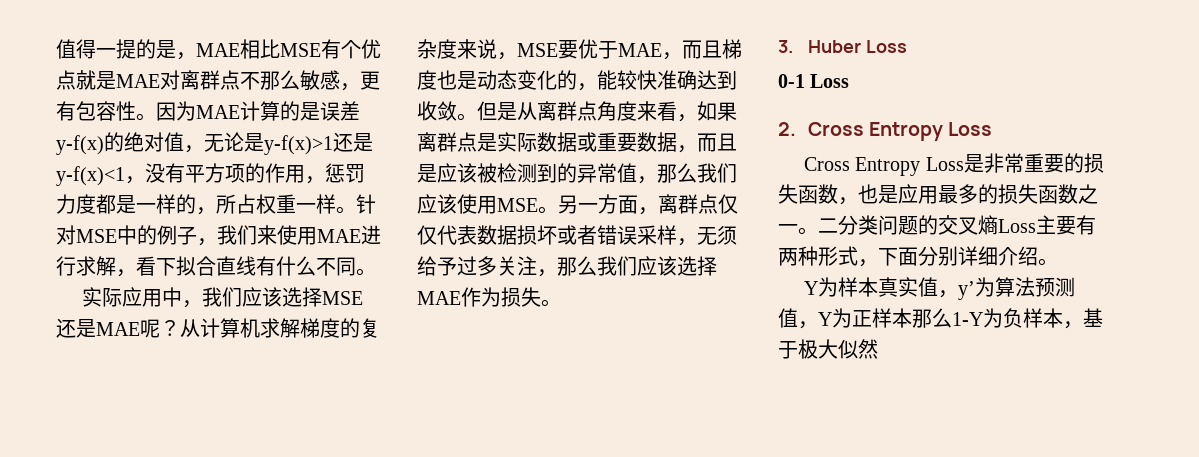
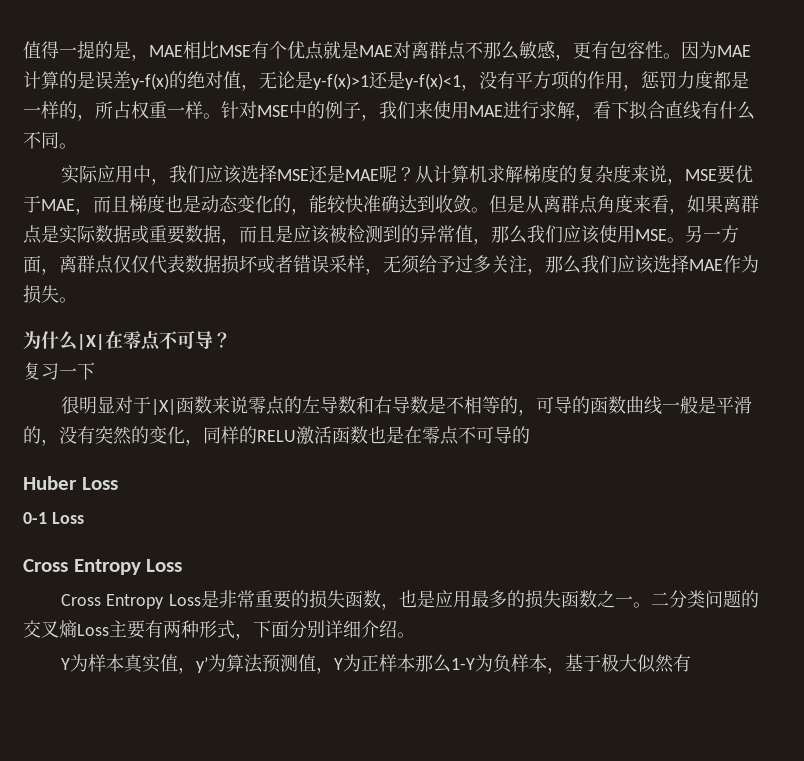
[778,40,793,53] 3. -> [23,330,231,351] [23,362,95,380] [60,396,752,416] [23,426,530,446] 为什么|X|在零点不可导？ // 复习一下 // 很明显对于|X|函数来说零点的左导数和右导数是不相等的，可导的函数曲线一般是平滑的，没有突然的变化，同样的RELU激活函数也是在零点不可导的 //
[778,122,796,136] 2. -> (84, 518) none
(878, 349) none -> [672,654,691,672] 有

